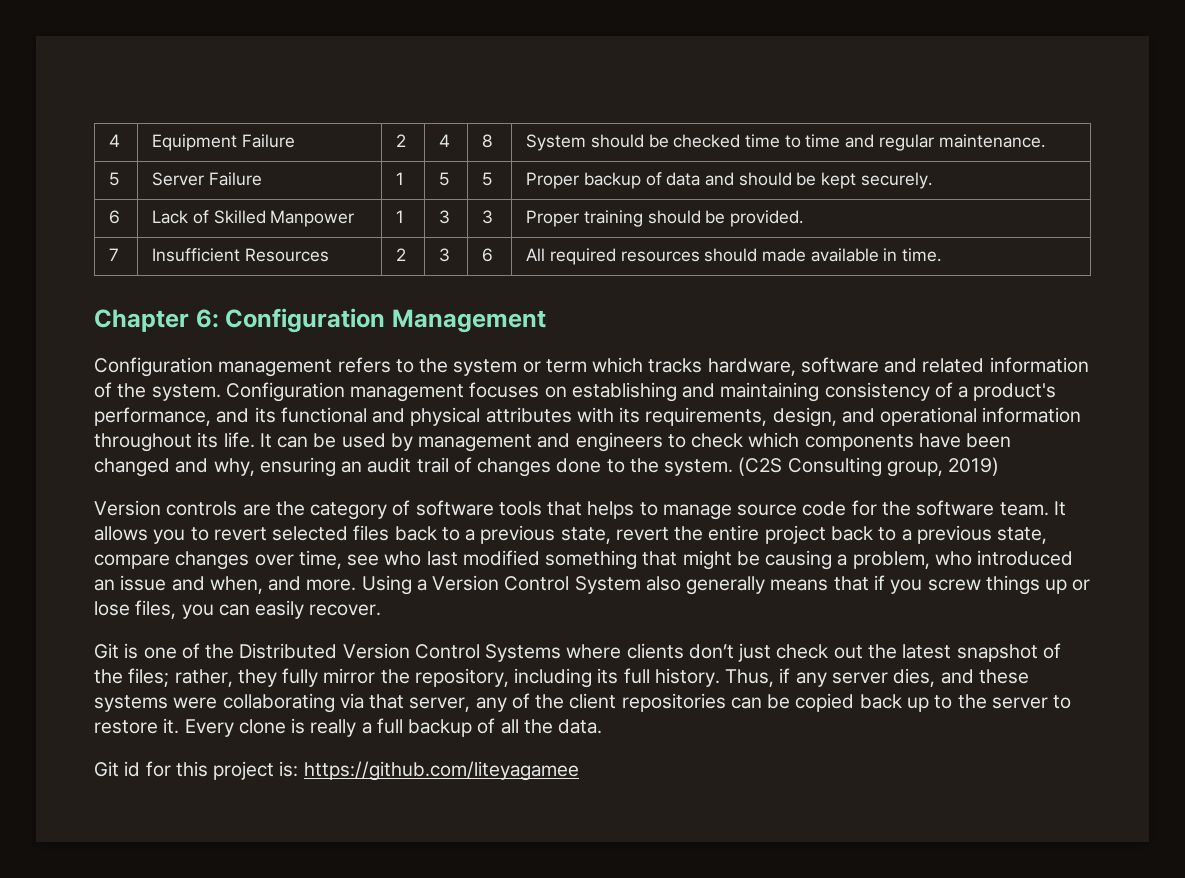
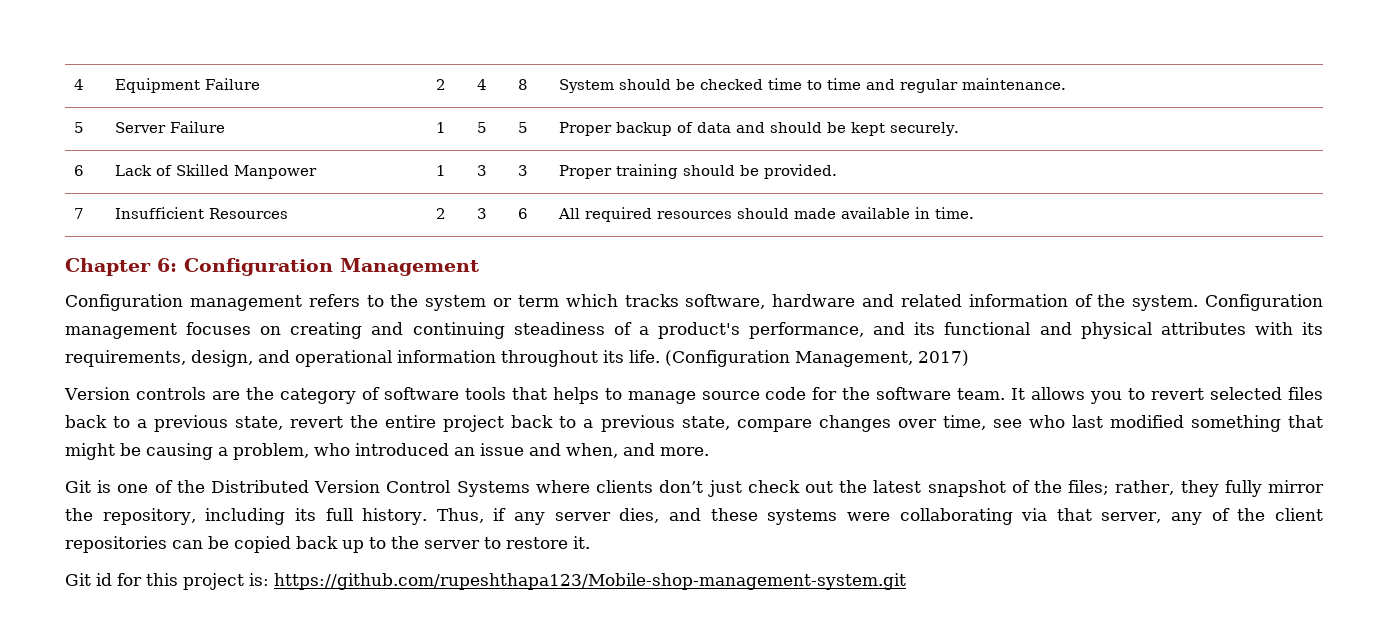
[707,357,879,376] hardware, software -> [685,294,856,309] software, hardware
[571,382,930,402] establishing and maintaining consistency -> [290,322,605,339] creating and continuing steadiness
[259,432,1012,452] [94,457,1000,477] It can be used by management and engineers to check which components have been changed and why, ensuring an audit trail of changes done to the system. (C2S Consulting group, 2019) -> [665,350,969,367] (Configuration Management, 2017)
[361,575,1091,595] [94,600,382,619] Using a Version Control System also generally means that if you screw things up or lose files, you can easily recover. -> (709, 451) none
[184,718,603,737] Every clone is really a full backup of all the data. -> (590, 542) none
[303,761,579,781] https://github.com/liteyagamee -> [274,573,906,590] https://github.com/rupeshthapa123/Mobile-shop-management-system.git

